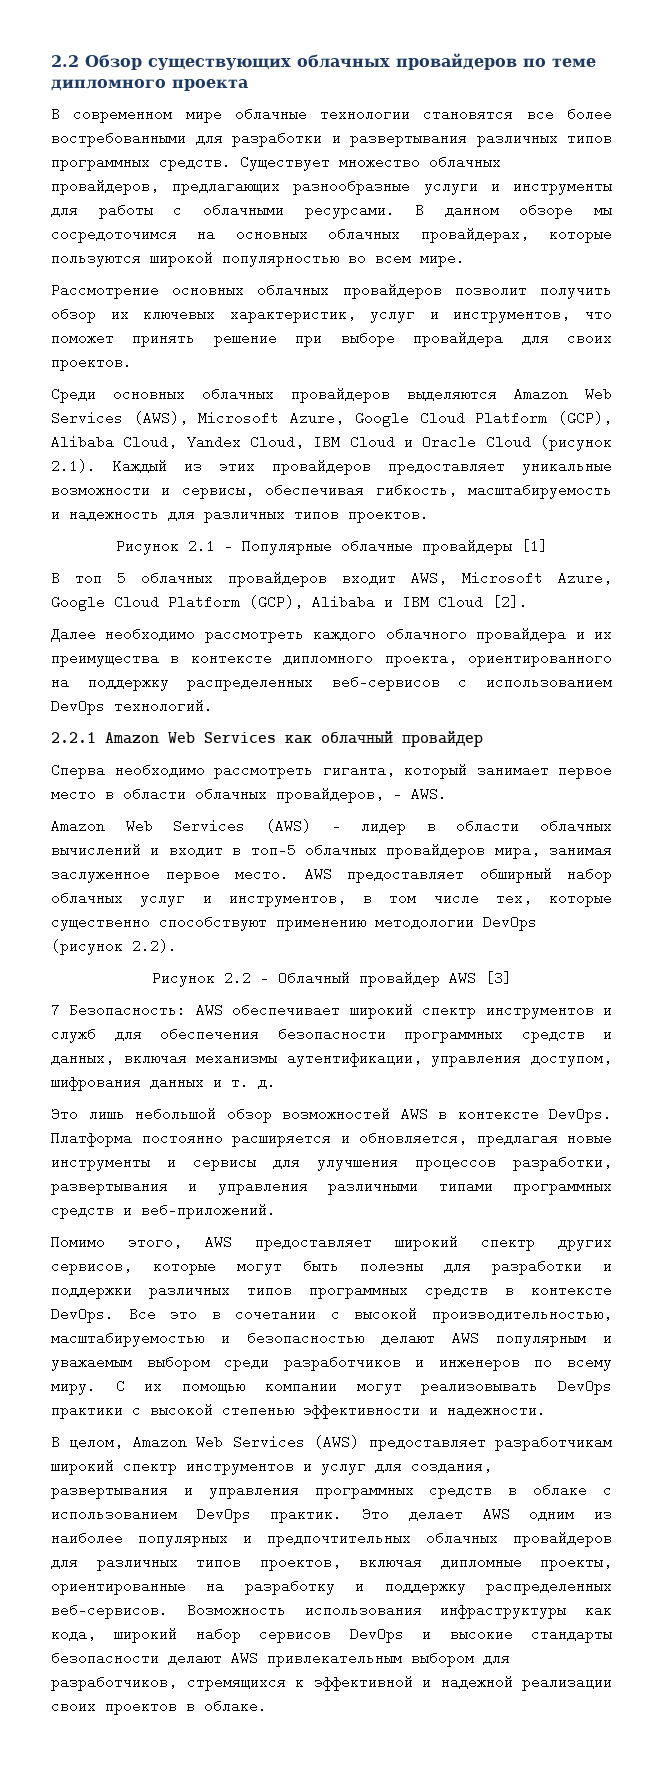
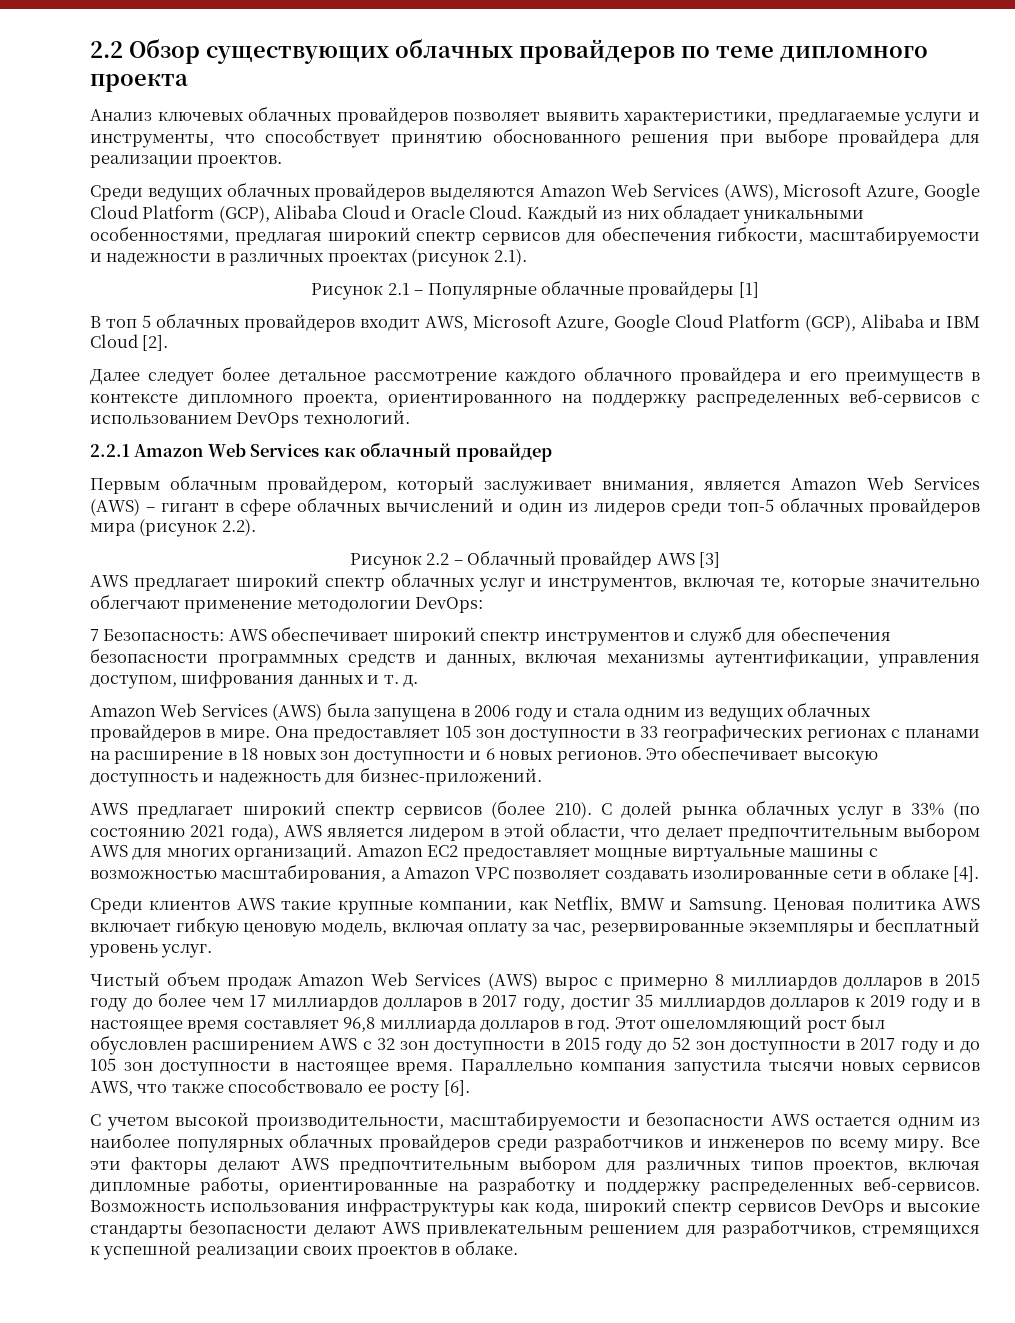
[51,105,612,123] [51,129,612,147] [51,153,501,171] [51,177,612,195] [51,201,612,219] [51,225,612,243] [51,249,465,267] [51,281,612,299] [51,305,612,323] [51,329,277,347] В современном мире облачные технологии становятся все более востребованными для разработки и развертывания различных типов программных средств. Существует множество облачных провайдеров, предлагающих разнообразные услуги и инструменты для работы с облачными ресурсами. В данном обзоре мы сосредоточимся на основных облачных провайдерах, которые пользуются широкой популярностью во всем мире. // Рассмотрение основных облачных провайдеров позволит получить обзор их ключевых характеристик, услуг и инструментов, что поможет принять решение -> [90,106,980,126] [90,128,710,148] Анализ ключевых облачных провайдеров позволяет выявить характеристики, предлагаемые услуги и инструменты, что способствует принятию обоснованного решения
[567,329,613,346] своих -> [90,155,193,168] реализации
[113,385,185,402] основных -> [147,188,223,202] ведущих
[123,433,612,451] [51,457,612,475] [51,481,612,499] [51,505,429,523] Cloud, Yandex Cloud, IBM Cloud и Oracle Cloud (рисунок 2.1). Каждый из этих провайдеров предоставляет уникальные возможности и сервисы, обеспечивая гибкость, масштабируемость и надежность для различных типов проектов. -> [341,204,865,224] [90,226,980,246] [90,248,527,267] Cloud и Oracle Cloud. Каждый из них обладает уникальными особенностями, предлагая широкий спектр сервисов для обеспечения гибкости, масштабируемости и надежности в различных проектах (рисунок 2.1).
[105,625,304,643] необходимо рассмотреть -> [148,366,497,386] следует более детальное рассмотрение
[594,625,612,642] [51,649,159,667] их преимущества -> [809,372,963,386] его преимуществ
[51,761,612,779] [51,785,447,803] Сперва необходимо рассмотреть гиганта, который занимает первое место в области облачных провайдеров, – AWS. // -> [90,475,781,495] Первым облачным провайдером, который заслуживает внимания, является
[361,817,612,835] [51,841,612,859] [51,865,612,883] [51,889,612,907] [51,913,537,931] лидер в области облачных вычислений и входит в топ-5 облачных провайдеров мира, занимая заслуженное первое место. AWS предоставляет обширный набор облачных услуг и инструментов, в том числе тех, которые существенно способствуют применению методологии DevOps -> [161,497,980,516] [90,523,136,536] гигант в сфере облачных вычислений и один из лидеров среди топ-5 облачных провайдеров мира
(512, 978) none -> [90,572,980,592] [90,594,484,613] // AWS предлагает широкий спектр облачных услуг и инструментов, включая те, которые значительно облегчают применение методологии DevOps:
[51,1105,612,1123] [51,1129,612,1147] [51,1153,612,1171] [51,1177,612,1195] [51,1201,276,1219] [51,1233,612,1251] [51,1257,612,1275] [51,1281,612,1299] [51,1305,612,1323] [51,1329,612,1347] [51,1353,210,1371] Это лишь небольшой обзор возможностей AWS в контексте DevOps. Платформа постоянно расширяется и обновляется, предлагая новые инструменты и сервисы для улучшения процессов разработки, развертывания и управления различными типами программных средств и веб-приложений. // Помимо этого, AWS предоставляет широкий спектр других сервисов, которые могут быть полезны для разработки и поддержки различных типов программных средств в контексте DevOps. Все это в сочетании с высокой производительностью, масштабируемостью и безопасностью делают AWS популярным и уважаемым выбором -> [90,702,872,722] [90,724,980,743] [90,745,878,765] [90,767,542,787] [90,800,981,820] [90,822,980,841] [90,843,878,862] [90,864,980,883] [90,896,980,915] [90,917,980,937] [89,944,213,958] [90,971,981,990] [90,992,980,1012] [90,1014,886,1033] [90,1035,980,1055] [90,1058,980,1076] [90,1078,470,1098] [90,1111,980,1131] [90,1133,490,1153] Amazon Web Services (AWS) была запущена в 2006 году и стала одним из ведущих облачных провайдеров в мире. Она предоставляет 105 зон доступности в 33 географических регионах с планами на расширение в 18 новых зон доступности и 6 новых регионов. Это обеспечивает высокую доступность и надежность для бизнес-приложений. // AWS предлагает широкий спектр сервисов (более 210). С долей рынка облачных услуг в 33% (по состоянию 2021 года), AWS является лидером в этой области, что делает предпочтительным выбором AWS для многих организаций. Amazon EC2 предоставляет мощные виртуальные машины с возможностью масштабирования, а Amazon VPC позволяет создавать изолированные сети в облаке [4]. // Среди клиентов AWS такие крупные компании, как Netflix, BMW и Samsung. Ценовая политика AWS включает гибкую ценовую модель, включая оплату за час, резервированные экземпляры и бесплатный уровень услуг. // Чистый объем продаж Amazon Web Services (AWS) вырос с примерно 8 миллиардов долларов в 2015 году до более чем 17 миллиардов долларов в 2017 году, достиг 35 миллиардов долларов к 2019 году и в настоящее время составляет 96,8 миллиарда долларов в год. Этот ошеломляющий рост был обусловлен расширением AWS с 32 зон доступности в 2015 году до 52 зон доступности в 2017 году и до 105 зон доступности в настоящее время. Параллельно компания запустила тысячи новых сервисов AWS, что также способствовало ее росту [6]. // С учетом высокой производительности, масштабируемости и безопасности AWS остается одним из наиболее популярных облачных провайдеров
[115,1377,612,1395] [51,1401,546,1419] [51,1433,612,1451] [51,1457,492,1475] [51,1481,612,1499] [51,1505,612,1523] [51,1529,612,1547] С их помощью компании могут реализовывать DevOps практики с высокой степенью эффективности и надежности. // В целом, Amazon Web Services (AWS) предоставляет разработчикам широкий спектр инструментов и услуг для создания, развертывания и управления программных средств в облаке с использованием DevOps практик. Это делает AWS одним из наиболее популярных и предпочтительных облачных провайдеров -> [950,1136,980,1148] [90,1155,596,1174] Все эти факторы делают AWS предпочтительным выбором
[540,1553,612,1571] проекты, -> [199,1176,269,1195] работы,
[195,1625,241,1643] набор -> [672,1202,733,1216] спектр
[411,1649,474,1667] выбором -> [589,1225,680,1238] решением
[313,1673,513,1691] эффективной и надежной -> [103,1241,192,1260] успешной

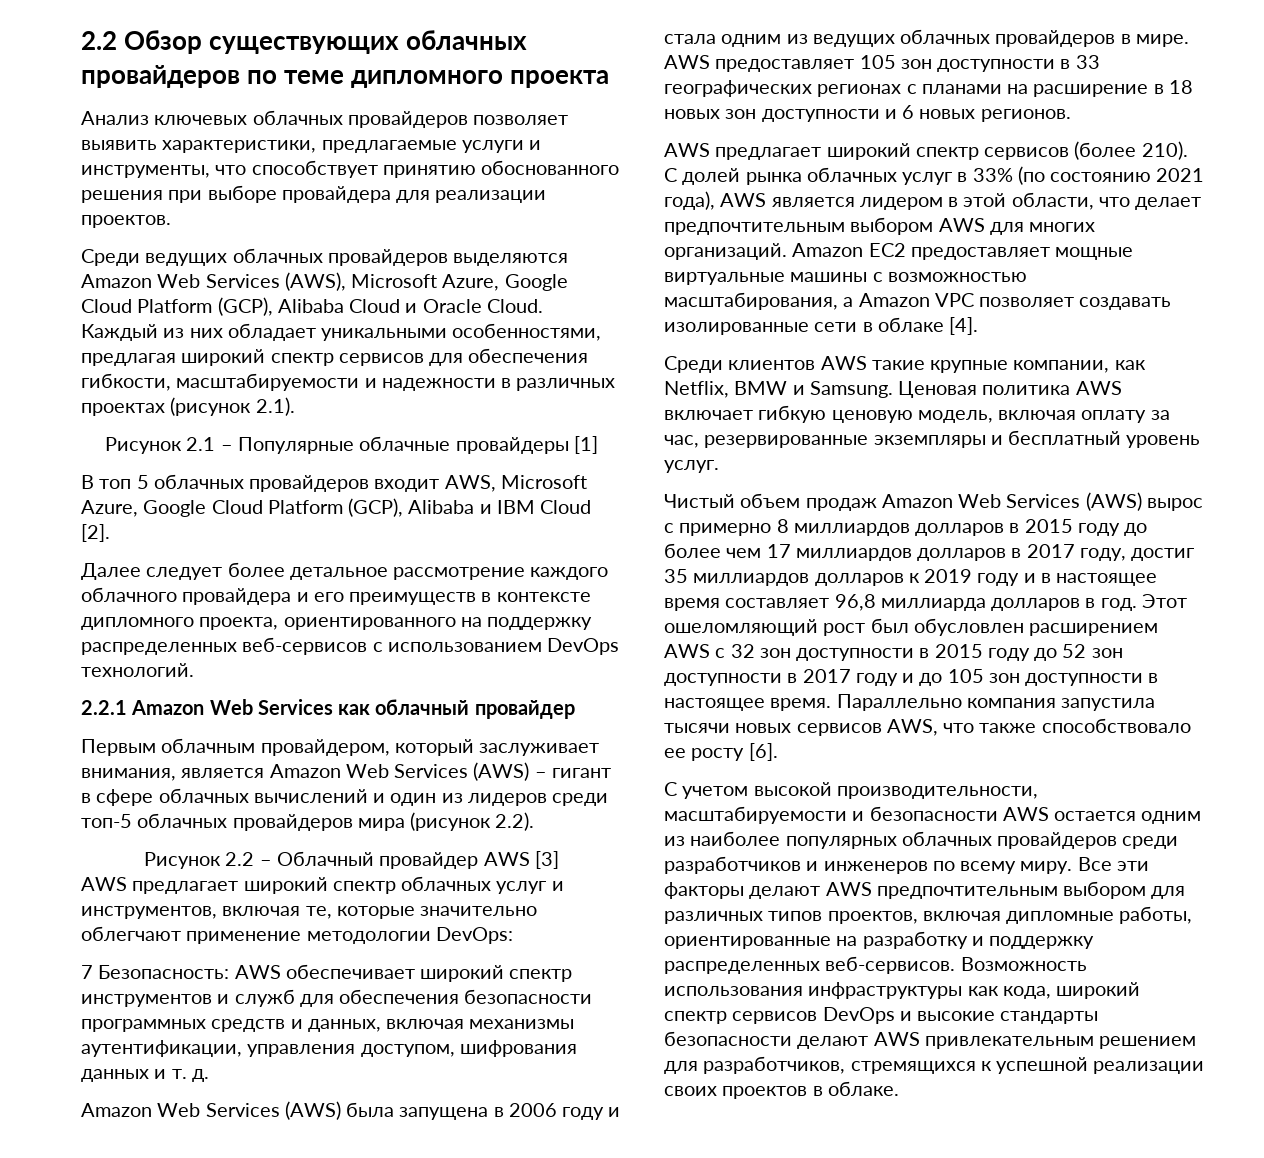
[275,726,309,738] Она -> [664,55,710,69] AWS
[646,745,878,765] [90,767,542,787] Это обеспечивает высокую доступность и надежность для бизнес-приложений. -> (1071, 115) none

